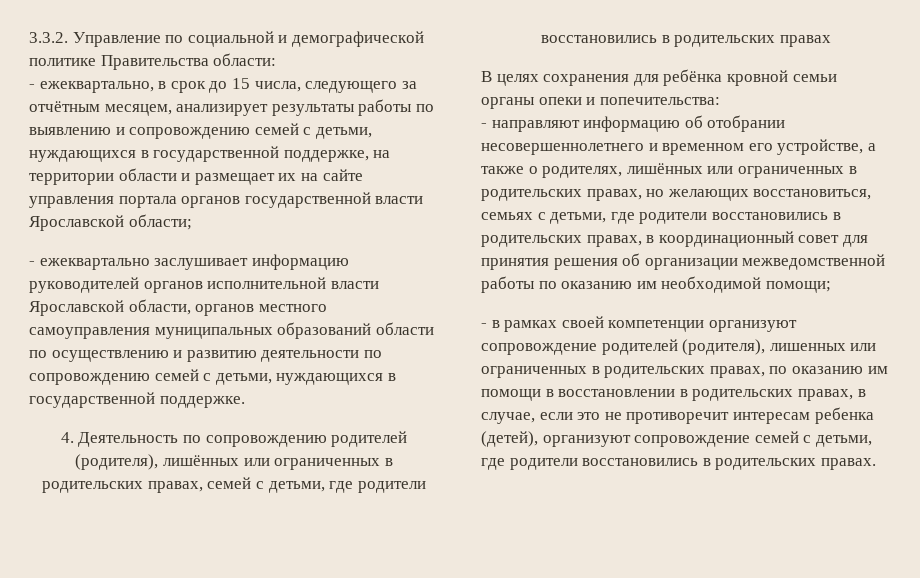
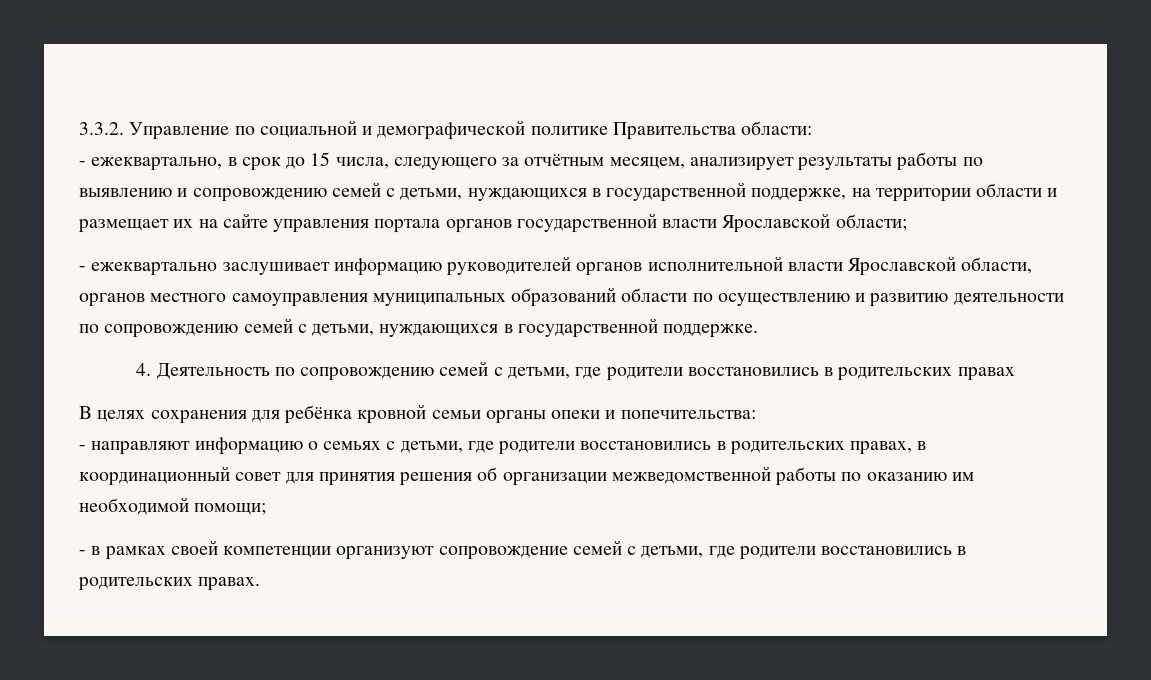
[331,431,408,447] [75,454,393,470] [42,481,203,493] родителей (родителя), лишённых или ограниченных в родительских правах, -> (435, 374) none
[684,115,786,132] [481,139,876,155] [481,163,857,178] [481,189,872,201] об отобрании несовершеннолетнего и временном его устройстве, а также о родителях, лишённых или ограниченных в родительских правах, но желающих восстановиться, -> [307,441,318,450] о
[601,339,877,355] [481,366,888,378] [481,389,866,401] [481,407,874,424] [481,431,751,447] родителей (родителя), лишенных или ограниченных в родительских правах, по оказанию им помощи в восстановлении в родительских правах, в случае, если это не противоречит интересам ребенка (детей), организуют сопровождение -> (568, 553) none

